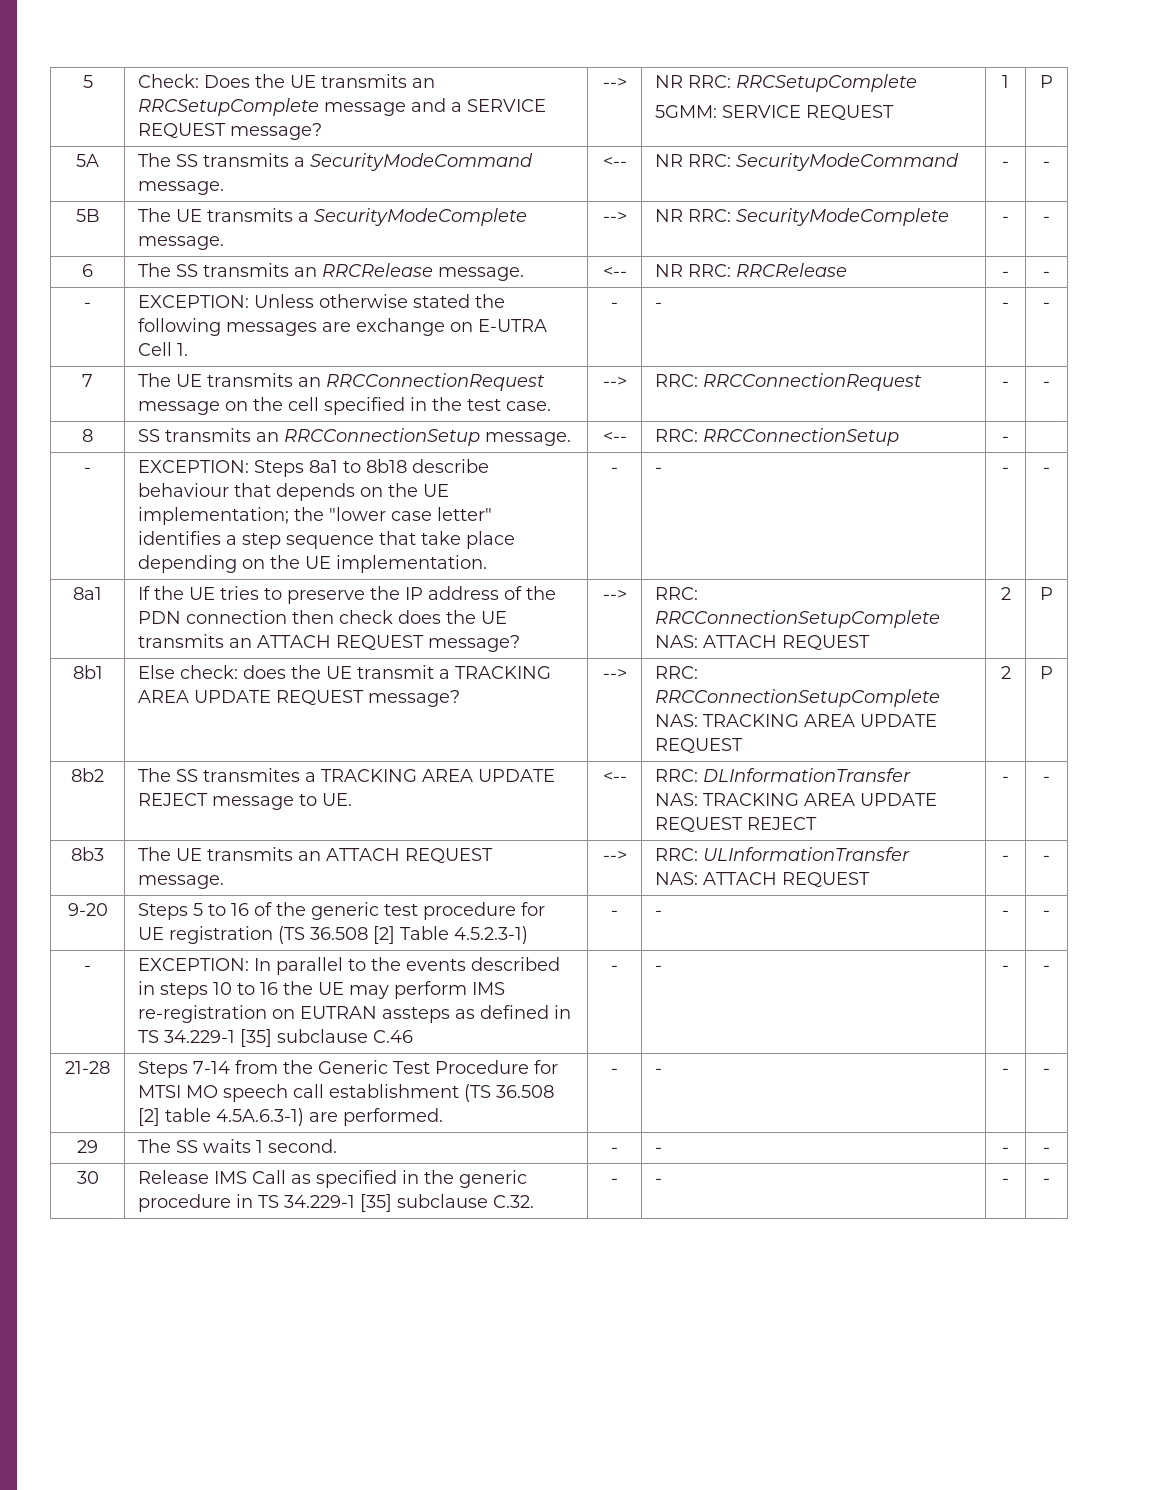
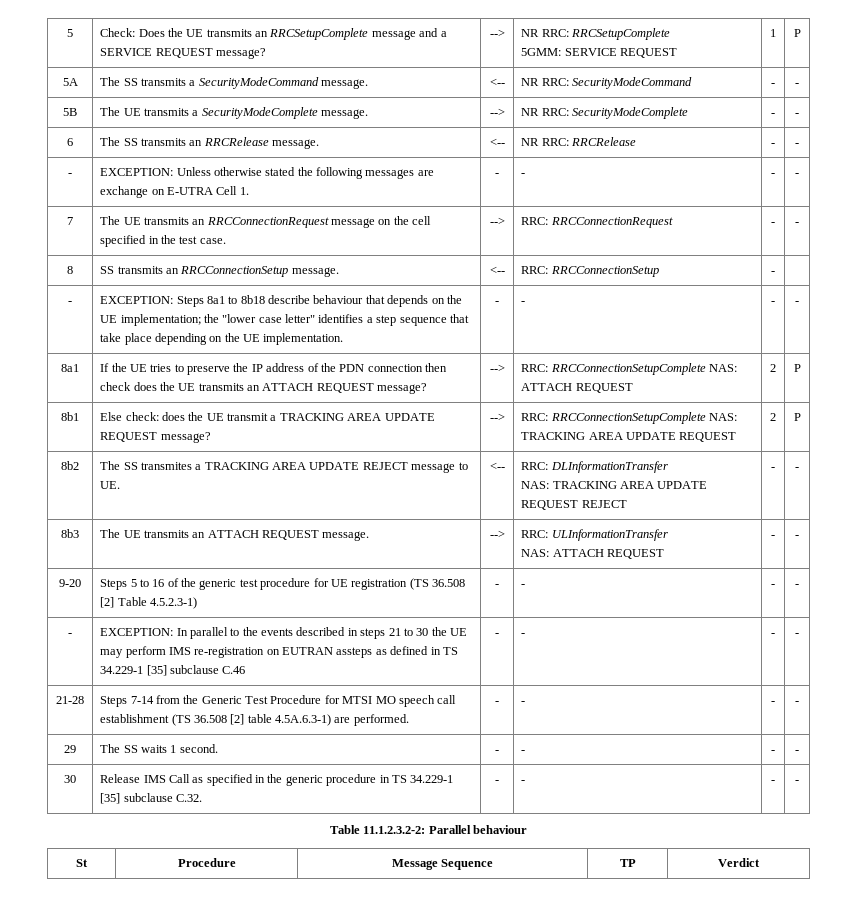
[213,982,279,995] 10 to 16 -> [388,628,429,636] 21 to 30
(1050, 1181) none -> [329,825,528,834] [76,859,88,867] [177,858,236,867] [391,859,494,870] [619,859,636,867] [718,858,760,867] // Table 11.1.2.3.2-2: Parallel behaviour // St | Procedure | Message Sequence | TP | Verdict

